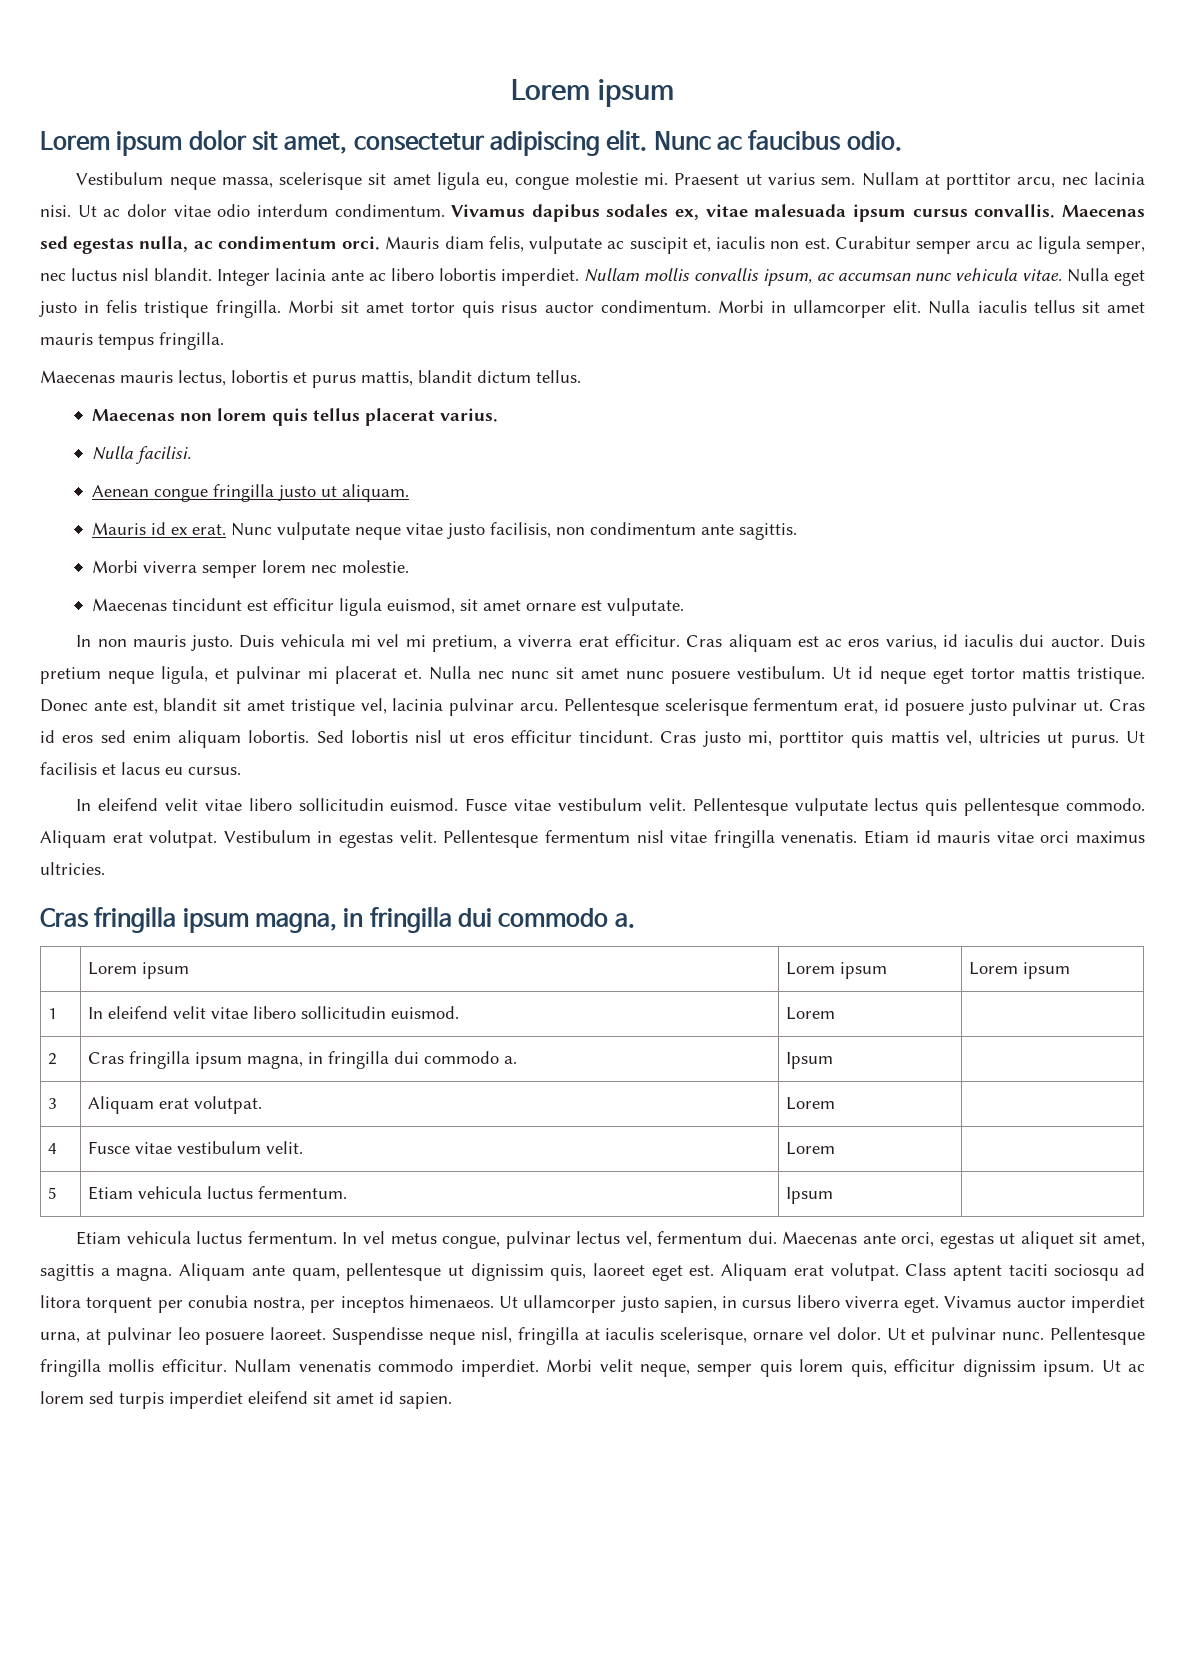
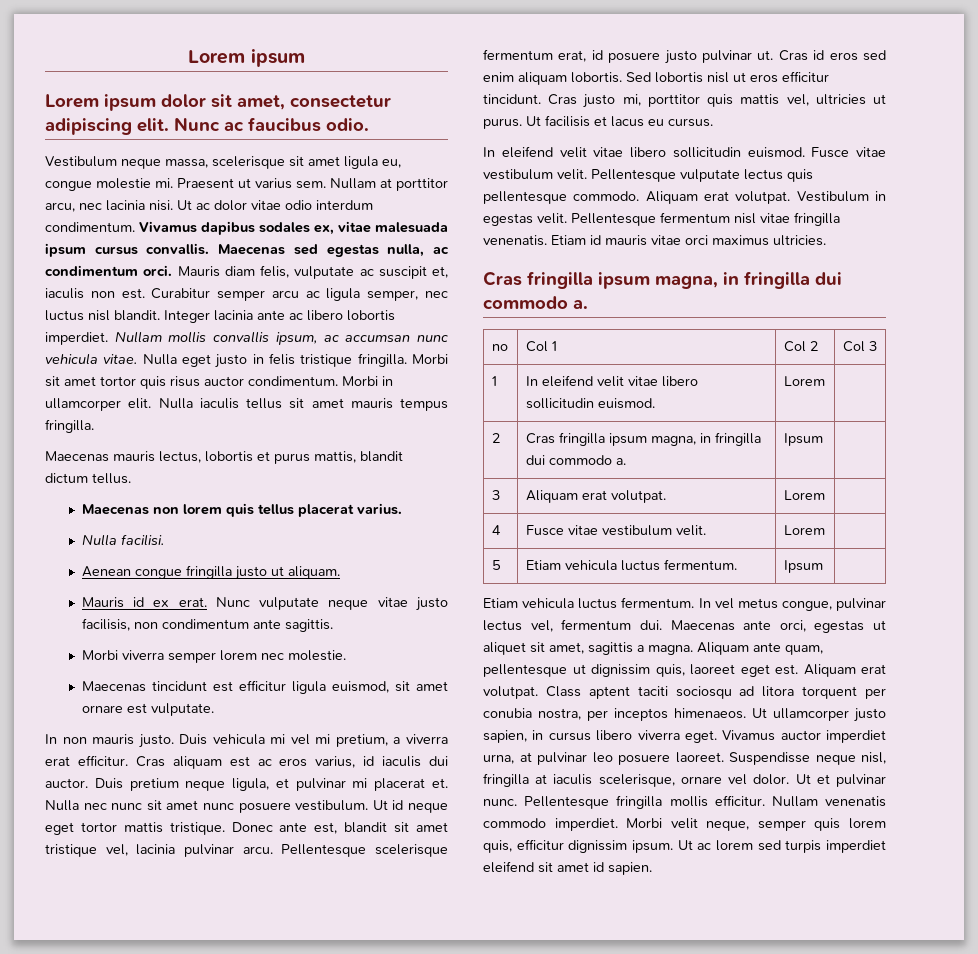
[88,962,190,979] [786,962,888,979] [969,962,1071,979] | Lorem ipsum | Lorem ipsum | Lorem ipsum -> [491,344,508,351] [525,341,557,352] [783,341,818,352] [842,341,877,352] no | Col 1 | Col 2 | Col 3

